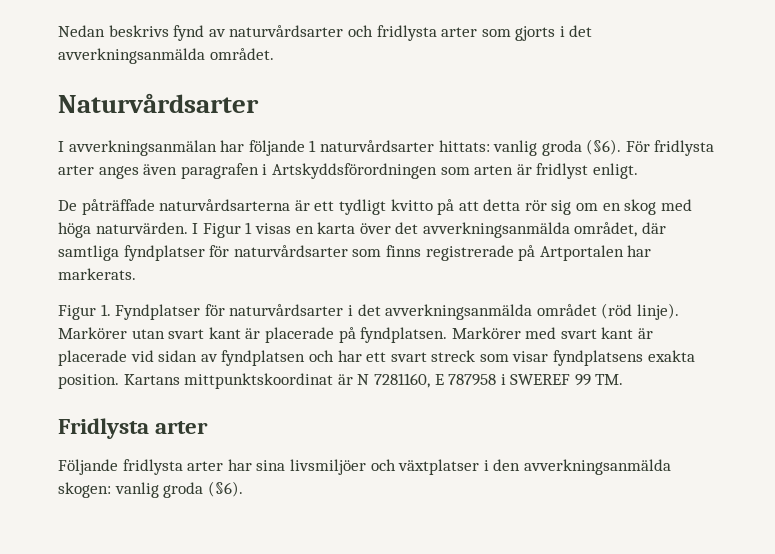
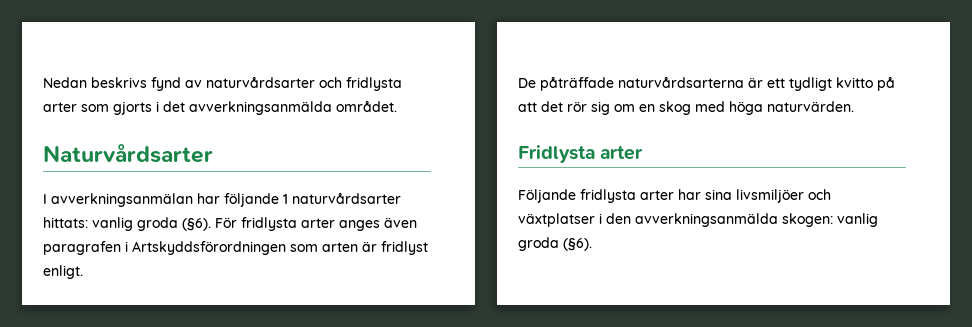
[483,199,521,211] detta -> [541,101,563,112] det
[192,222,667,238] [58,245,652,261] [58,268,136,280] [58,303,679,320] [58,327,654,343] [58,350,695,366] [58,373,624,389] I Figur 1 visas en karta över det avverkningsanmälda området, där samtliga fyndplatser för naturvårdsarter som finns registrerade på Artportalen har markerats. // Figur 1. Fyndplatser för naturvårdsarter i det avverkningsanmälda området (röd linje). Markörer utan svart kant är placerade på fyndplatsen. Markörer med svart kant är placerade vid sidan av fyndplatsen och har ett svart streck som visar fyndplatsens exakta position. Kartans mittpunktskoordinat är N 7281160, E 787958 i SWEREF 99 TM. -> (854, 106) none

